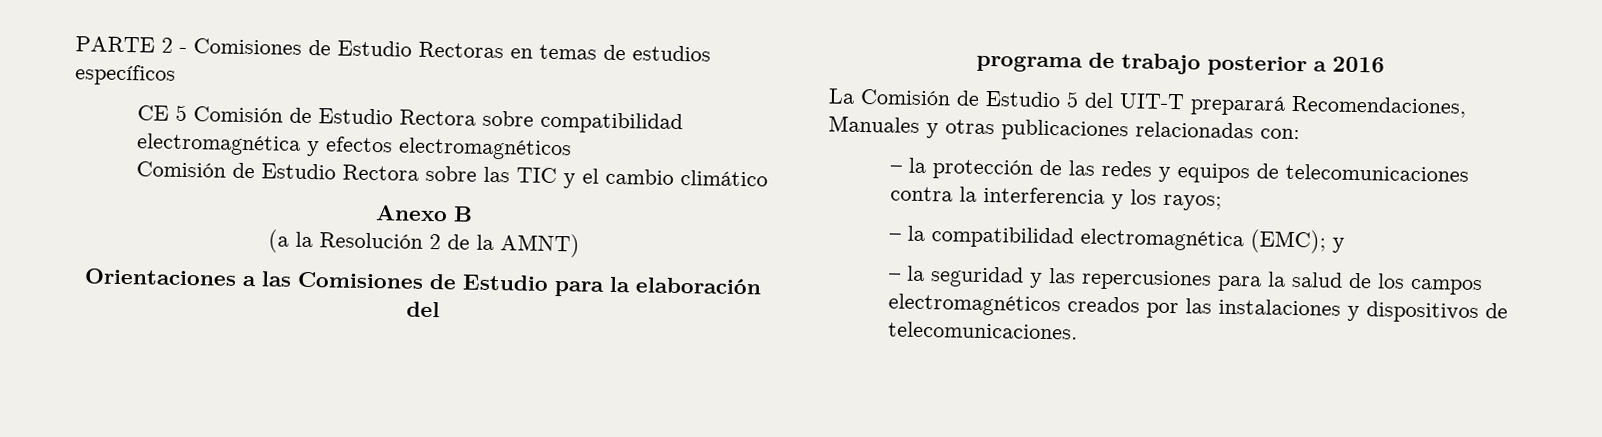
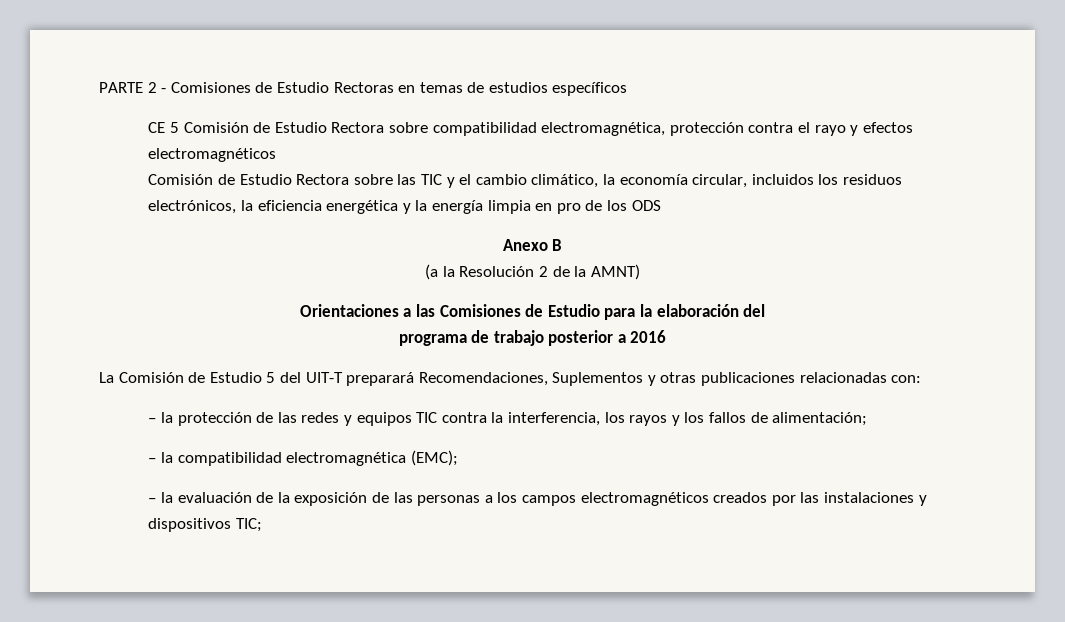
[135,133,301,156] electromagnética -> [541,122,846,136] electromagnética, protección contra el rayo
[679,170,768,187] climático -> [531,174,902,188] [148,200,661,214] climático, la economía circular, incluidos los residuos electrónicos, la eficiencia energética y la energía limpia en pro de los ODS
[828,115,920,133] Manuales -> [552,372,644,386] Suplementos
[1255,163,1469,182] [889,186,1222,211] de telecomunicaciones contra la interferencia y los rayos; -> [416,412,868,426] TIC contra la interferencia, los rayos y los fallos de alimentación;
[1331,237,1345,253] [888,265,1372,292] y // – la seguridad y las repercusiones para la salud de -> [148,492,493,506] // – la evaluación de la exposición de las personas a
[1484,303,1508,319] [887,321,1078,340] de telecomunicaciones. -> [236,518,263,532] TIC;

